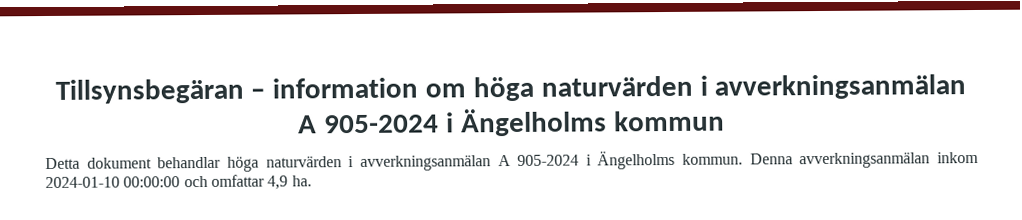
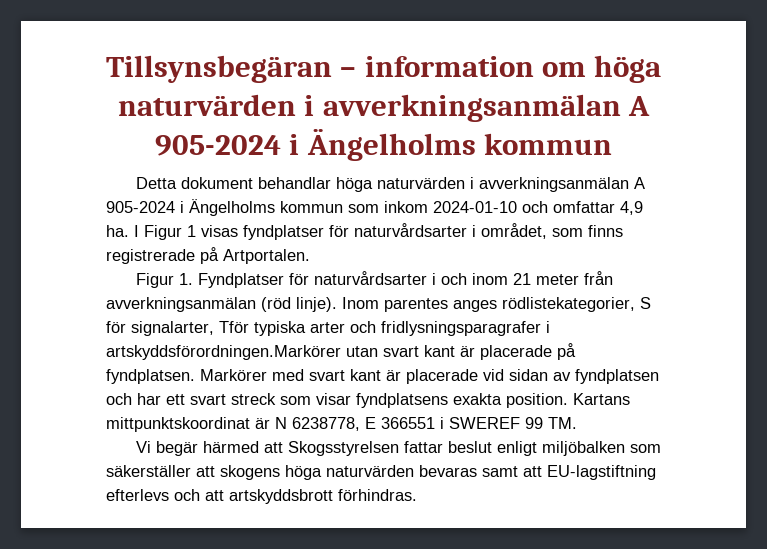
[682,152,931,169] kommun. Denna avverkningsanmälan -> [280,201,379,213] kommun som
[123,176,181,188] 00:00:00 -> (517, 207) none
(312, 181) none -> [134,223,623,240] [106,247,310,264] [135,271,613,288] [106,297,651,312] [106,321,550,336] [106,343,576,360] [106,369,659,384] [106,393,630,408] [106,417,577,432] [135,441,661,456] [106,465,656,480] [106,489,417,504] I Figur 1 visas fyndplatser för naturvårdsarter i området, som finns registrerade på Artportalen. // Figur 1. Fyndplatser för naturvårdsarter i och inom 21 meter från avverkningsanmälan (röd linje). Inom parentes anges rödlistekategorier, S för signalarter, Tför typiska arter och fridlysningsparagrafer i artskyddsförordningen.Markörer utan svart kant är placerade på fyndplatsen. Markörer med svart kant är placerade vid sidan av fyndplatsen och har ett svart streck som visar fyndplatsens exakta position. Kartans mittpunktskoordinat är N 6238778, E 366551 i SWEREF 99 TM. // Vi begär härmed att Skogsstyrelsen fattar beslut enligt miljöbalken som säkerställer att skogens höga naturvärden bevaras samt att EU-lagstiftning efterlevs och att artskyddsbrott förhindras.

